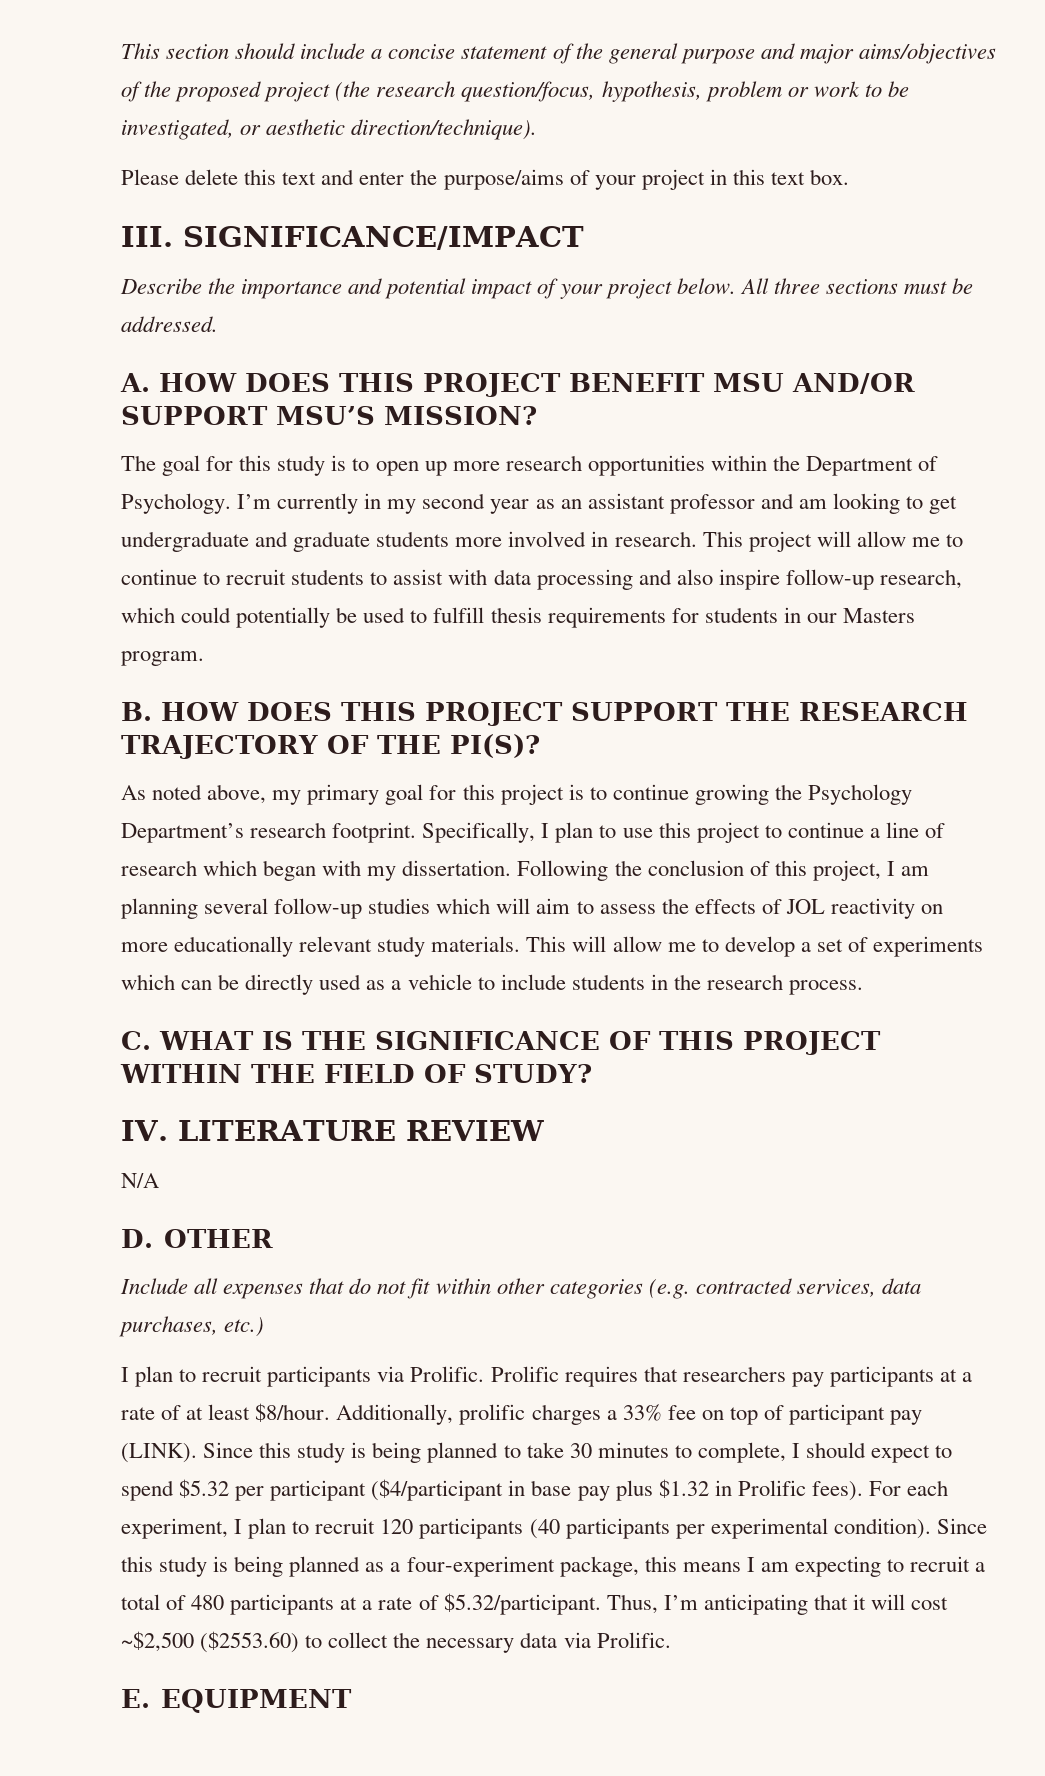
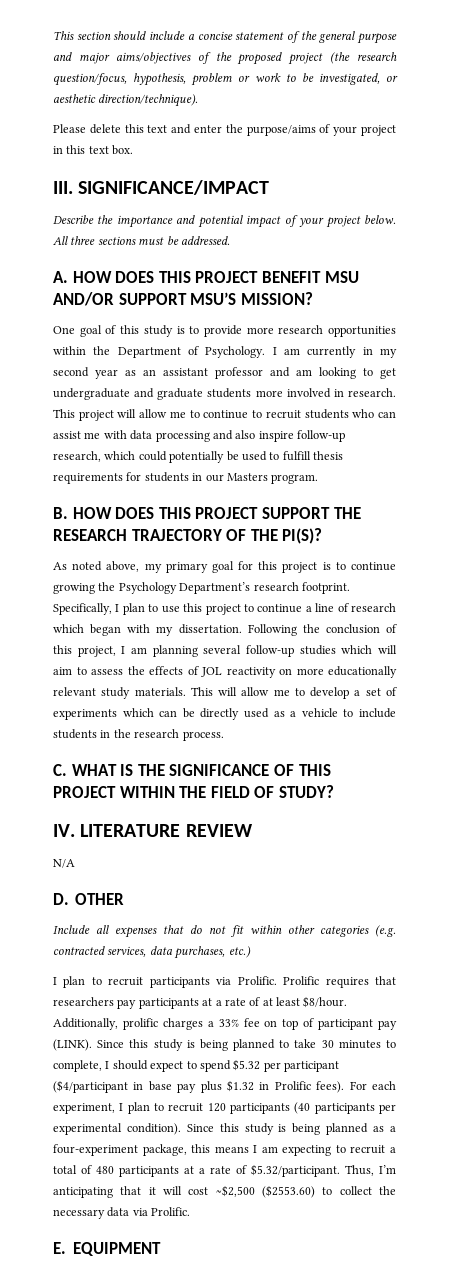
[121,455,234,476] The goal for -> [53,325,117,337] One goal of
[375,461,447,476] open up -> [203,325,242,337] provide
[237,494,272,509] I’m -> [272,347,300,355] I am
[370,569,444,585] to assist -> [352,409,396,418] [53,431,101,439] who can assist me

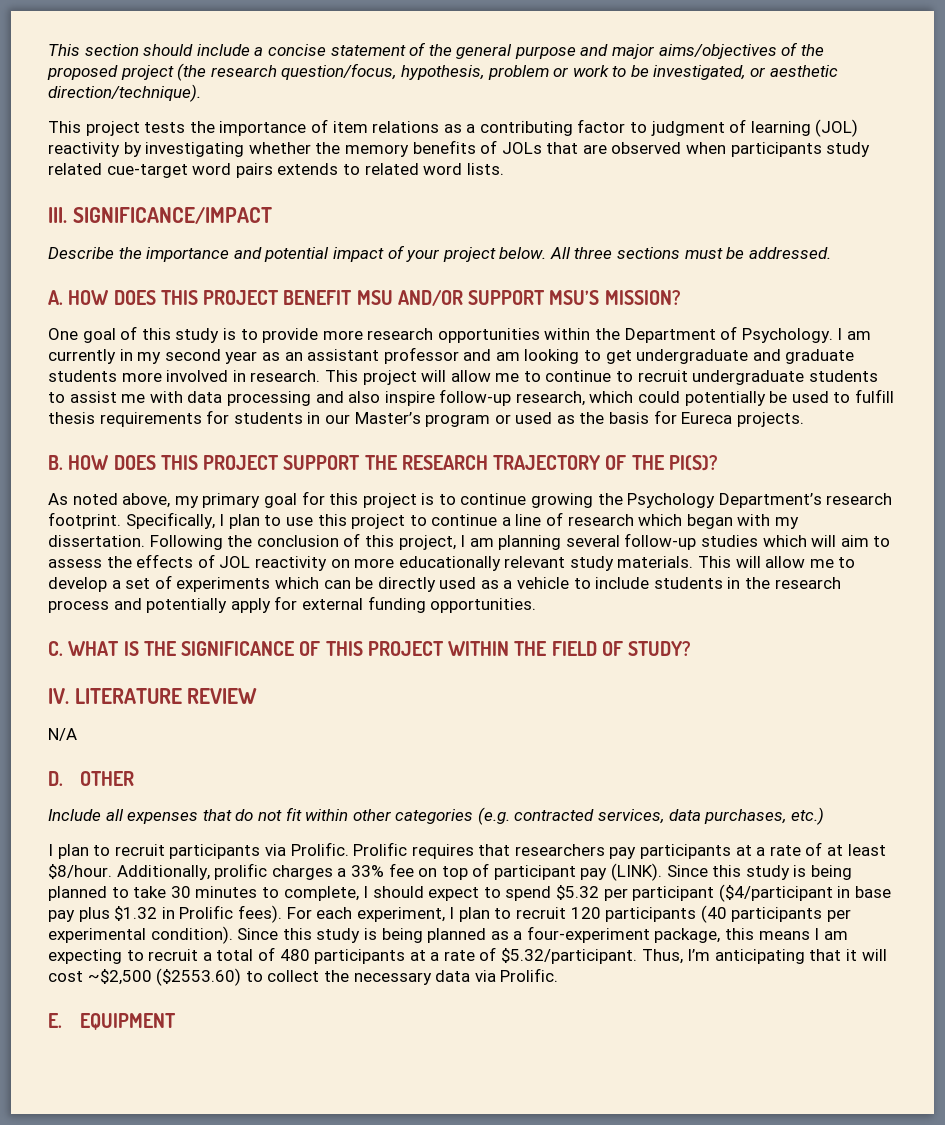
[53,124,397,136] [53,145,134,155] Please delete this text and enter the purpose/aims of your project in this text box. -> [48,119,859,137] [48,140,871,157] [48,163,504,178] This project tests the importance of item relations as a contributing factor to judgment of learning (JOL) reactivity by investigating whether the memory benefits of JOLs that are observed when participants study related cue-target word pairs extends to related word lists.
[304,409,396,419] students who can -> [692,370,878,385] [48,392,65,403] undergraduate students to
[226,473,319,484] Masters program. -> [354,410,804,427] Master’s program or used as the basis for Eureca projects.
[182,731,224,741] process. -> [48,596,537,613] process and potentially apply for external funding opportunities.

